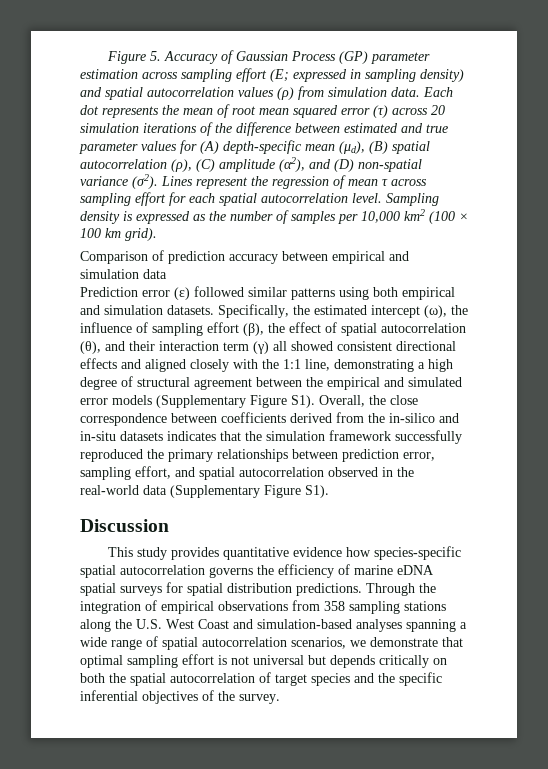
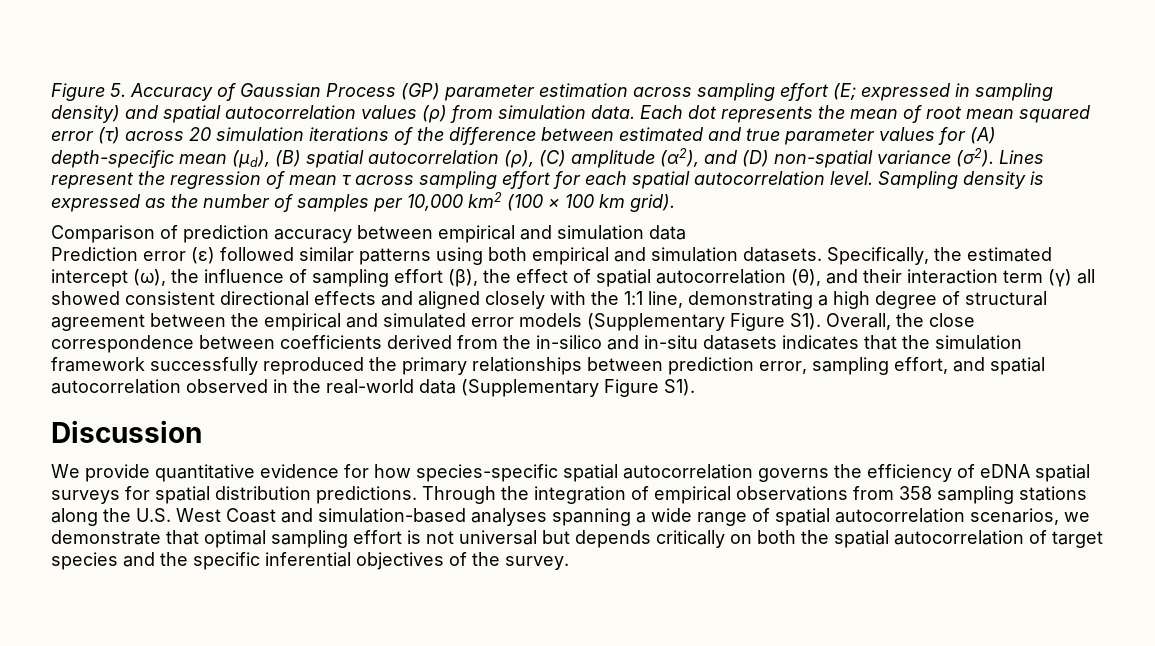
[107,547,219,560] This study provides -> [51,464,150,482] We provide
(342, 552) none -> [344,464,369,478] for
[354,565,393,575] marine -> (975, 471) none

